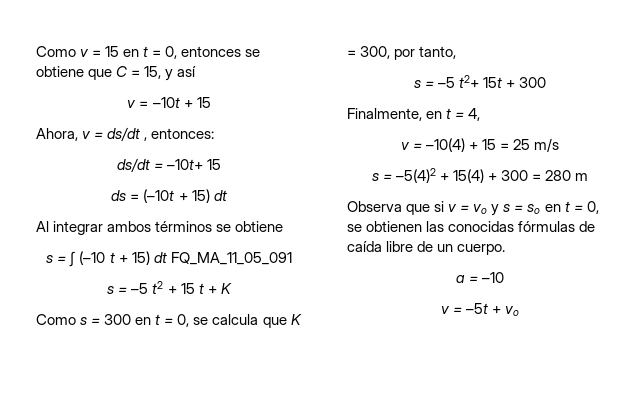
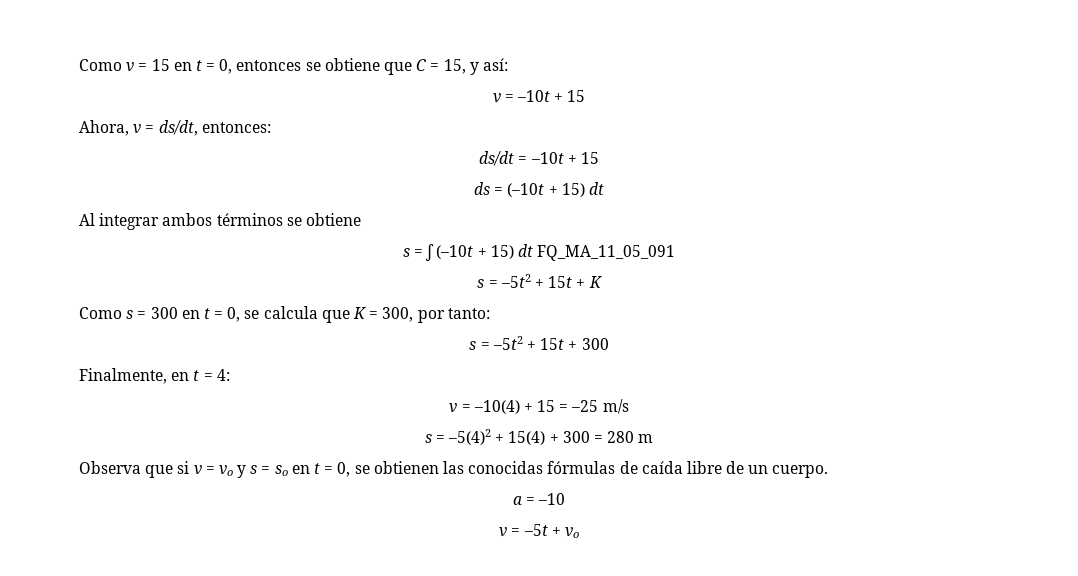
[177,66,197,77] así -> [482,58,508,71] así:
[107,127,148,141] ds/dt , -> [158,120,198,136] ds/dt,
[167,159,204,170] –10t+ -> [530,152,577,164] –10t +
[79,251,115,265] (–10 t -> [436,245,474,259] (–10t
[131,281,204,294] –5 t2 + 15 t -> [500,274,573,288] –5t2 + 15t
[419,46,457,59] [413,75,479,88] tanto, // s = –5 t2+ -> [447,308,490,319] [469,336,536,350] tanto: // s = –5t2 +
[468,108,481,121] 4, -> [216,369,230,381] 4:
[513,139,531,150] 25 -> [571,400,599,412] –25

